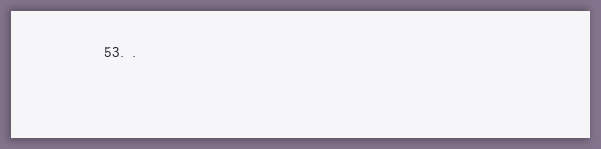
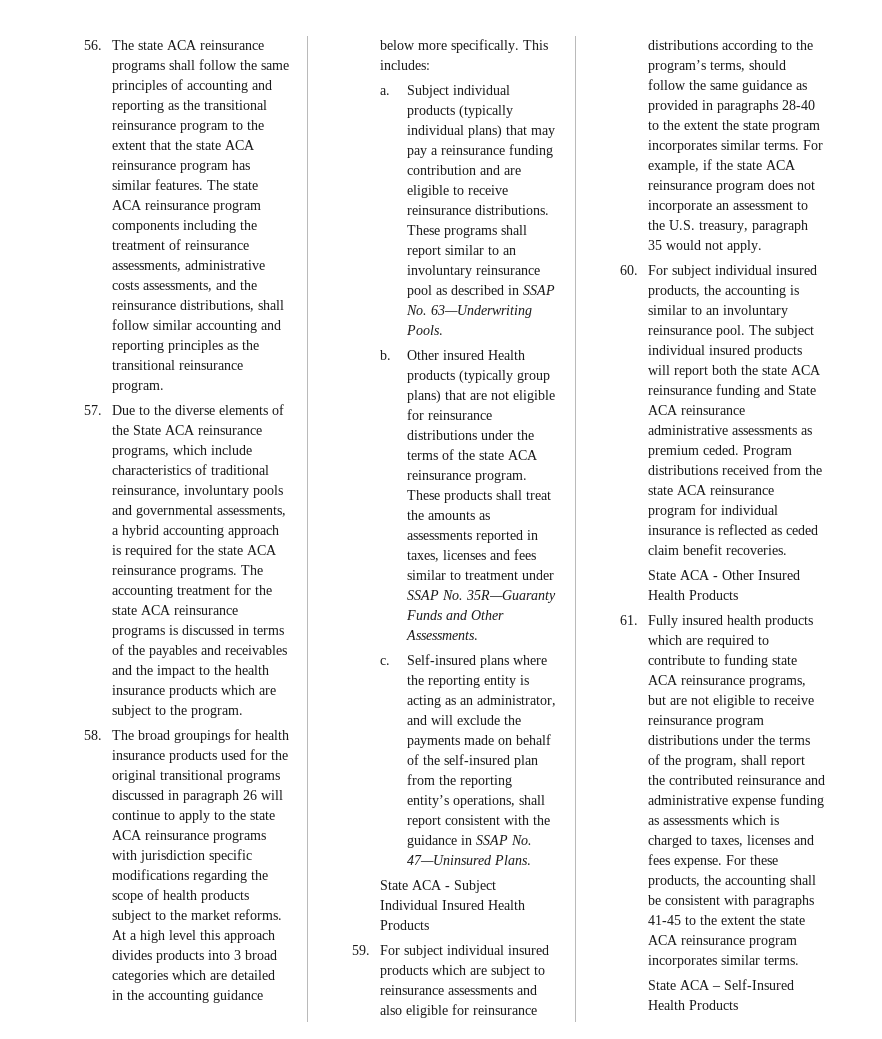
[104,47,136,57] 53. . -> [84,40,264,50] [111,59,289,73] [111,79,272,93] [111,100,267,113] [111,120,264,133] [111,140,255,150] [111,160,250,173] [111,179,258,190] [111,200,261,213] [111,220,257,233] [111,239,249,250] [111,260,265,272] [111,280,257,292] [111,300,284,312] [111,319,281,333] [111,340,259,353] [111,360,243,370] [111,382,164,393] [84,404,284,415] [111,425,262,435] [111,445,252,458] [111,464,269,475] [111,485,283,498] [111,505,286,518] [111,525,279,538] [111,544,277,558] [111,565,263,578] [111,584,272,598] [111,605,238,615] [111,625,284,638] [111,644,287,658] [111,665,269,678] [111,685,276,698] [111,705,243,718] [84,729,289,743] [111,749,288,763] [111,770,280,783] [111,790,283,803] [111,810,275,823] [111,830,266,843] [111,849,252,863] [111,869,268,883] [111,889,249,903] [111,909,282,923] [111,930,275,943] [111,950,277,963] [111,970,275,983] [111,990,263,1003] [379,39,548,53] [379,60,430,70] [379,85,511,98] [407,105,514,118] [407,125,556,138] [407,144,554,158] [407,165,522,175] [407,185,509,198] [407,205,550,215] [407,225,528,238] [407,245,517,258] [407,265,541,278] [407,285,556,298] [406,305,533,318] [406,325,444,335] [379,350,526,360] [407,370,551,383] [407,390,556,403] [407,409,493,420] [407,430,535,440] [407,449,539,460] [407,470,528,483] [407,490,552,503] [407,510,491,520] [407,530,539,543] [407,549,537,562] [407,570,555,580] [407,590,557,603] [406,610,505,620] [406,630,479,640] [379,654,548,668] [407,675,530,688] [407,695,557,708] [407,715,522,725] [407,734,552,748] [407,754,539,768] [407,774,513,788] [407,795,546,808] [407,815,551,828] [407,835,533,848] [407,855,532,865] [379,880,496,893] [379,900,525,910] [379,920,429,930] [352,945,549,958] [379,965,545,978] [379,985,537,995] [379,1004,537,1018] [647,40,813,53] [647,60,786,73] [647,79,807,93] [647,100,815,113] [647,120,820,133] [647,140,823,153] [647,159,796,173] [647,180,815,193] [647,200,808,213] [647,220,808,233] [647,240,762,253] [620,265,817,278] [647,285,799,298] [647,305,788,318] [647,325,814,338] [647,345,802,358] [647,365,821,378] [647,384,816,398] [647,405,745,415] [647,425,812,435] [647,445,792,458] [647,464,822,475] [647,485,774,495] [647,504,778,518] [647,524,818,535] [647,544,787,555] [647,570,800,580] [647,590,738,600] [620,615,813,628] [647,635,769,648] [647,654,797,668] [647,675,806,688] [647,695,814,708] [647,715,764,728] [647,735,810,745] [647,754,805,768] [647,775,825,785] [647,794,824,808] [647,815,779,825] [647,835,814,848] [647,854,778,868] [647,875,816,888] [647,895,814,908] [647,915,805,925] [647,935,797,948] [647,955,799,968] [647,979,794,990] [647,1000,738,1010] 56. The state ACA reinsurance programs shall follow the same principles of accounting and reporting as the transitional reinsurance program to the extent that the state ACA reinsurance program has similar features. The state ACA reinsurance program components including the treatment of reinsurance assessments, administrative costs assessments, and the reinsurance distributions, shall follow similar accounting and reporting principles as the transitional reinsurance program. // 57. Due to the diverse elements of the State ACA reinsurance programs, which include characteristics of traditional reinsurance, involuntary pools and governmental assessments, a hybrid accounting approach is required for the state ACA reinsurance programs. The accounting treatment for the state ACA reinsurance programs is discussed in terms of the payables and receivables and the impact to the health insurance products which are subject to the program. // 58. The broad groupings for health insurance products used for the original transitional programs discussed in paragraph 26 will continue to apply to the state ACA reinsurance programs with jurisdiction specific modifications regarding the scope of health products subject to the market reforms. At a high level this approach divides products into 3 broad categories which are detailed in the accounting guidance below more specifically. This includes: // a. Subject individual products (typically individual plans) that may pay a reinsurance funding contribution and are eligible to receive reinsurance distributions. These programs shall report similar to an involuntary reinsurance pool as described in SSAP No. 63—Underwriting Pools. // b. Other insured Health products (typically group plans) that are not eligible for reinsurance distributions under the terms of the state ACA reinsurance program. These products shall treat the amounts as assessments reported in taxes, licenses and fees similar to treatment under SSAP No. 35R—Guaranty Funds and Other Assessments. // c. Self-insured plans where the reporting entity is acting as an administrator, and will exclude the payments made on behalf of the self-insured plan from the reporting entity’s operations, shall report consistent with the guidance in SSAP No. 47—Uninsured Plans. // State ACA - Subject Individual Insured Health Products // 59. For subject individual insured products which are subject to reinsurance assessments and also eligible for reinsurance distributions according to the program’s terms, should follow the same guidance as provided in paragraphs 28-40 to the extent the state program incorporates similar terms. For example, if the state ACA reinsurance program does not incorporate an assessment to the U.S. treasury, paragraph 35 would not apply. // 60. For subject individual insured products, the accounting is similar to an involuntary reinsurance pool. The subject individual insured products will report both the state ACA reinsurance funding and State ACA reinsurance administrative assessments as premium ceded. Program distributions received from the state ACA reinsurance program for individual insurance is reflected as ceded claim benefit recoveries. // State ACA - Other Insured Health Products // 61. Fully insured health products which are required to contribute to funding state ACA reinsurance programs, but are not eligible to receive reinsurance program distributions under the terms of the program, shall report the contributed reinsurance and administrative expense funding as assessments which is charged to taxes, licenses and fees expense. For these products, the accounting shall be consistent with paragraphs 41-45 to the extent the state ACA reinsurance program incorporates similar terms. // State ACA – Self-Insured Health Products

